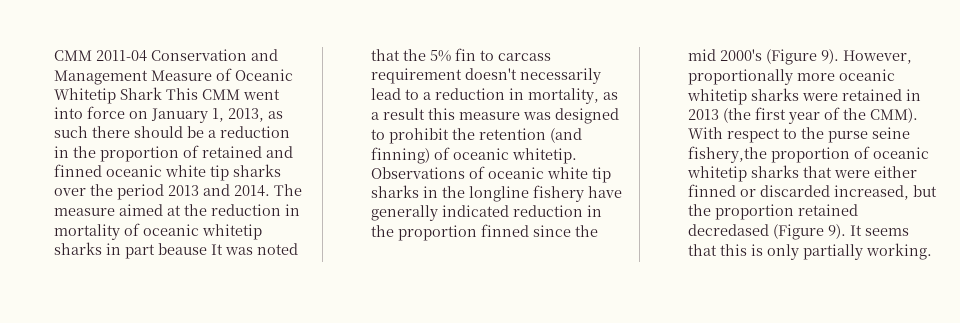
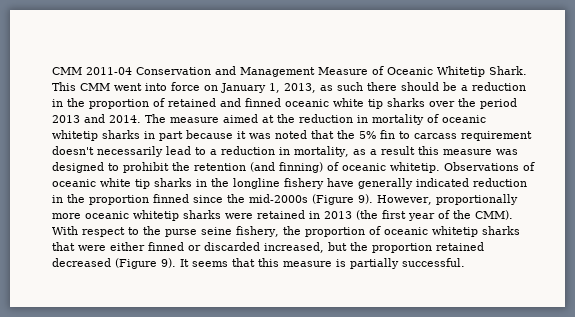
[119,87,162,100] Shark -> [489,66,528,75] Shark.
[157,243,223,255] beause It -> [186,130,247,139] because it
[687,49,762,61] mid 2000's -> [249,194,309,203] mid-2000s
[687,146,767,163] fishery,the -> [236,226,302,237] fishery, the
[687,224,769,236] decredased -> [52,258,112,267] decreased
[750,243,932,260] is only partially working. -> [283,258,466,269] measure is partially successful.

